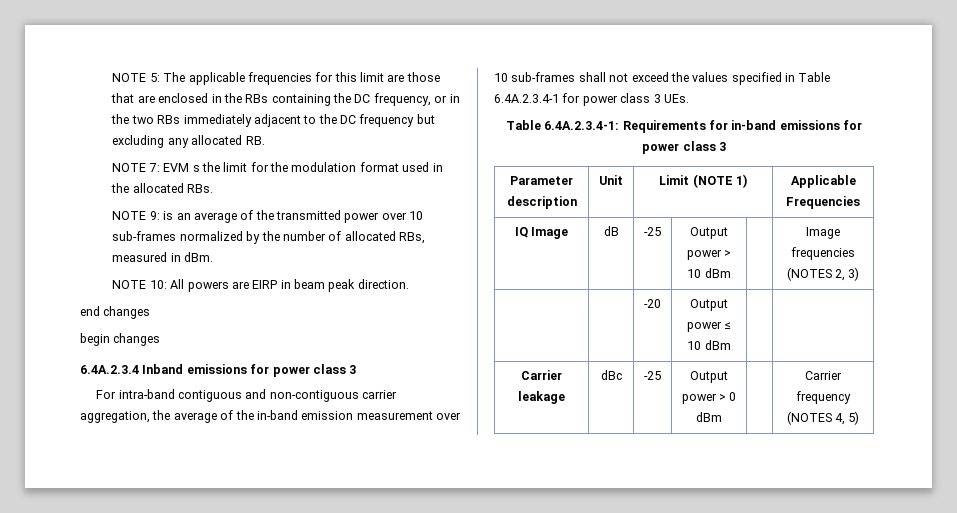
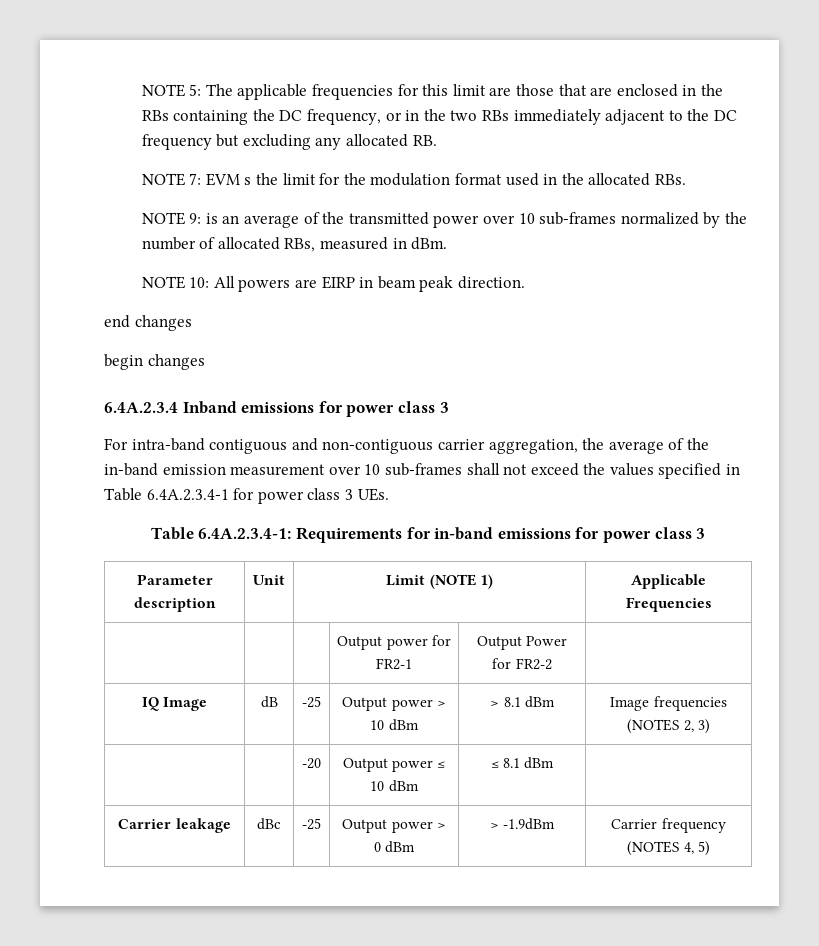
(860, 202) none -> [337,635,451,650] [376,658,412,670] [476,636,568,650] [492,658,552,670] // | | | Output power for FR2-1 | Output Power for FR2-2 |
(731, 273) none -> [490,696,555,708] > 8.1 dBm
(731, 345) none -> [490,757,555,769] ≤ 8.1 dBm
(722, 417) none -> [489,818,556,830] > -1.9dBm

